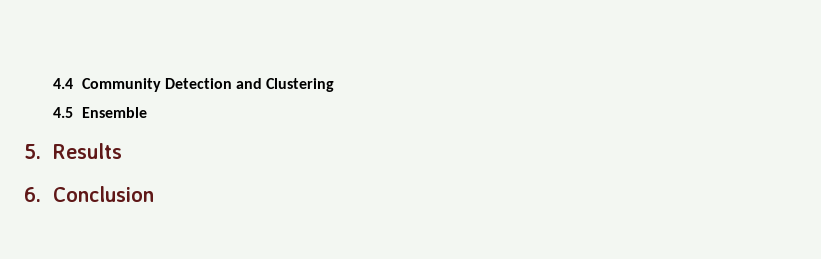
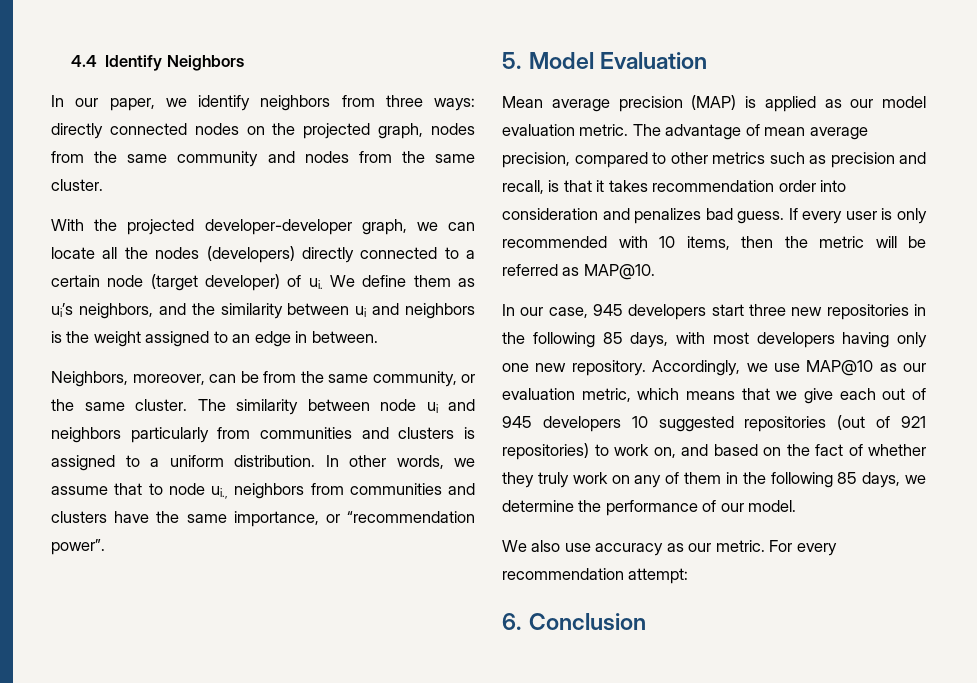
[81,78,335,92] [52,107,147,118] [24,143,122,159] Community Detection and Clustering // 4.5 Ensemble // 5. Results -> [105,55,244,71] [51,95,475,111] [51,123,475,139] [51,151,475,167] [51,179,103,191] [51,219,476,235] [51,246,475,263] [51,274,475,291] [51,303,475,319] [51,331,378,347] [51,371,475,387] [51,399,475,415] [51,427,476,443] [51,455,475,471] [51,483,475,499] [51,511,475,527] [51,539,105,555] [502,52,708,69] [502,95,926,112] [502,124,868,140] [502,152,926,168] [502,180,847,194] [502,208,927,224] [502,236,926,250] [502,264,655,280] [502,304,926,320] [502,332,927,348] [502,360,926,376] [502,388,926,404] [502,415,926,432] [502,443,926,460] [502,472,926,488] [502,500,797,516] [502,540,837,556] [502,568,689,584] Identify Neighbors // In our paper, we identify neighbors from three ways: directly connected nodes on the projected graph, nodes from the same community and nodes from the same cluster. // With the projected developer-developer graph, we can locate all the nodes (developers) directly connected to a certain node (target developer) of ui. We define them as ui’s neighbors, and the similarity between ui and neighbors is the weight assigned to an edge in between. // Neighbors, moreover, can be from the same community, or the same cluster. The similarity between node ui and neighbors particularly from communities and clusters is assigned to a uniform distribution. In other words, we assume that to node ui., neighbors from communities and clusters have the same importance, or “recommendation power”. // 5. Model Evaluation // Mean average precision (MAP) is applied as our model evaluation metric. The advantage of mean average precision, compared to other metrics such as precision and recall, is that it takes recommendation order into consideration and penalizes bad guess. If every user is only recommended with 10 items, then the metric will be referred as MAP@10. // In our case, 945 developers start three new repositories in the following 85 days, with most developers having only one new repository. Accordingly, we use MAP@10 as our evaluation metric, which means that we give each out of 945 developers 10 suggested repositories (out of 921 repositories) to work on, and based on the fact of whether they truly work on any of them in the following 85 days, we determine the performance of our model. // We also use accuracy as our metric. For every recommendation attempt:

